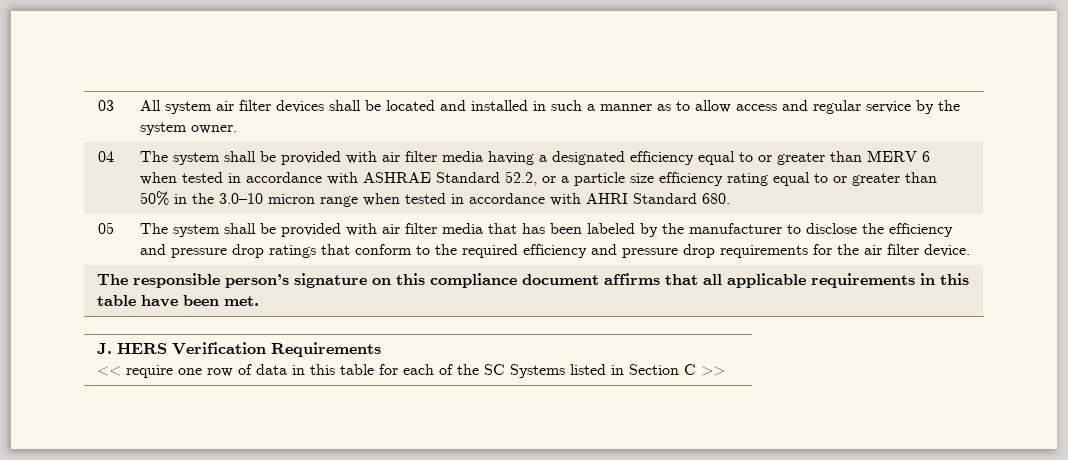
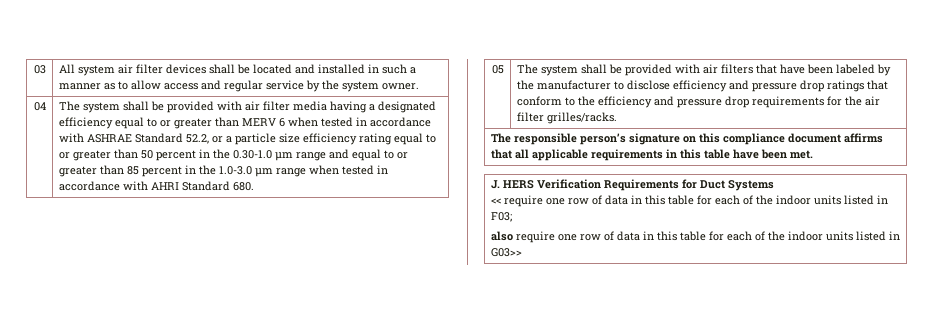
[140,191,316,206] 50% in the 3.0–10 micron -> [140,149,408,161] [58,165,273,177] 50 percent in the 0.30-1.0 μm range and equal to or greater than 85 percent in the 1.0-3.0 μm
[405,223,546,234] filter media that has -> [720,64,805,74] filters that have
[862,223,885,234] the -> (670, 85) none
[462,244,519,258] required -> (595, 101) none
[924,244,971,257] device. -> [546,112,617,124] grilles/racks.
(382, 349) none -> [681,179,774,191] for Duct Systems
[484,364,726,378] SC Systems listed in Section C >> -> [775,195,888,205] [490,212,512,222] [490,231,900,243] [490,248,522,257] indoor units listed in F03; // also require one row of data in this table for each of the indoor units listed in G03>>

